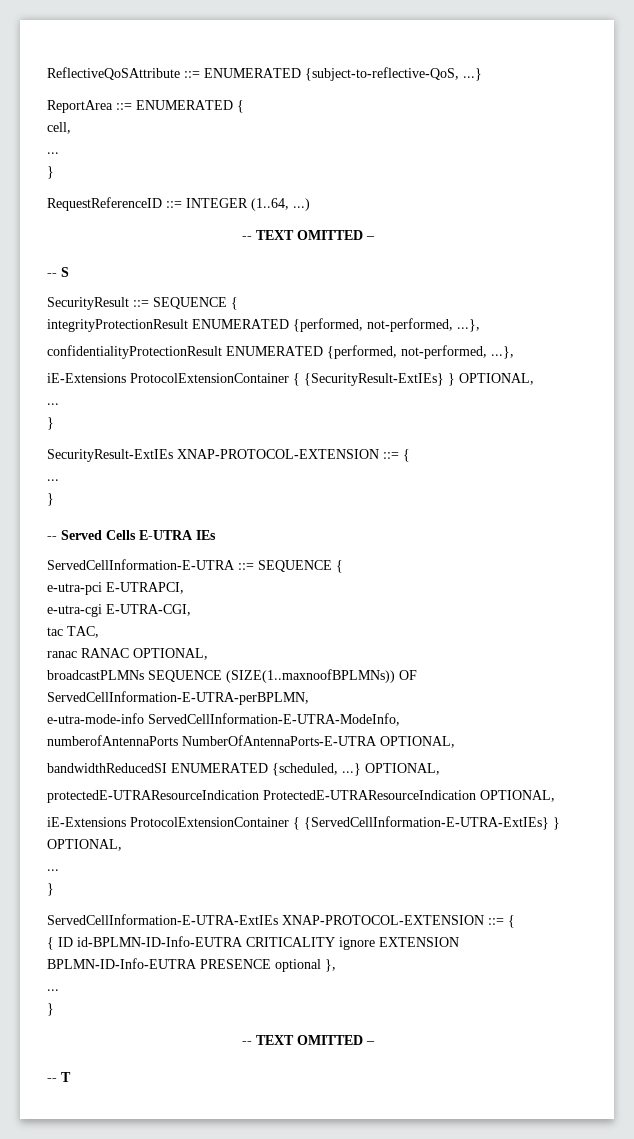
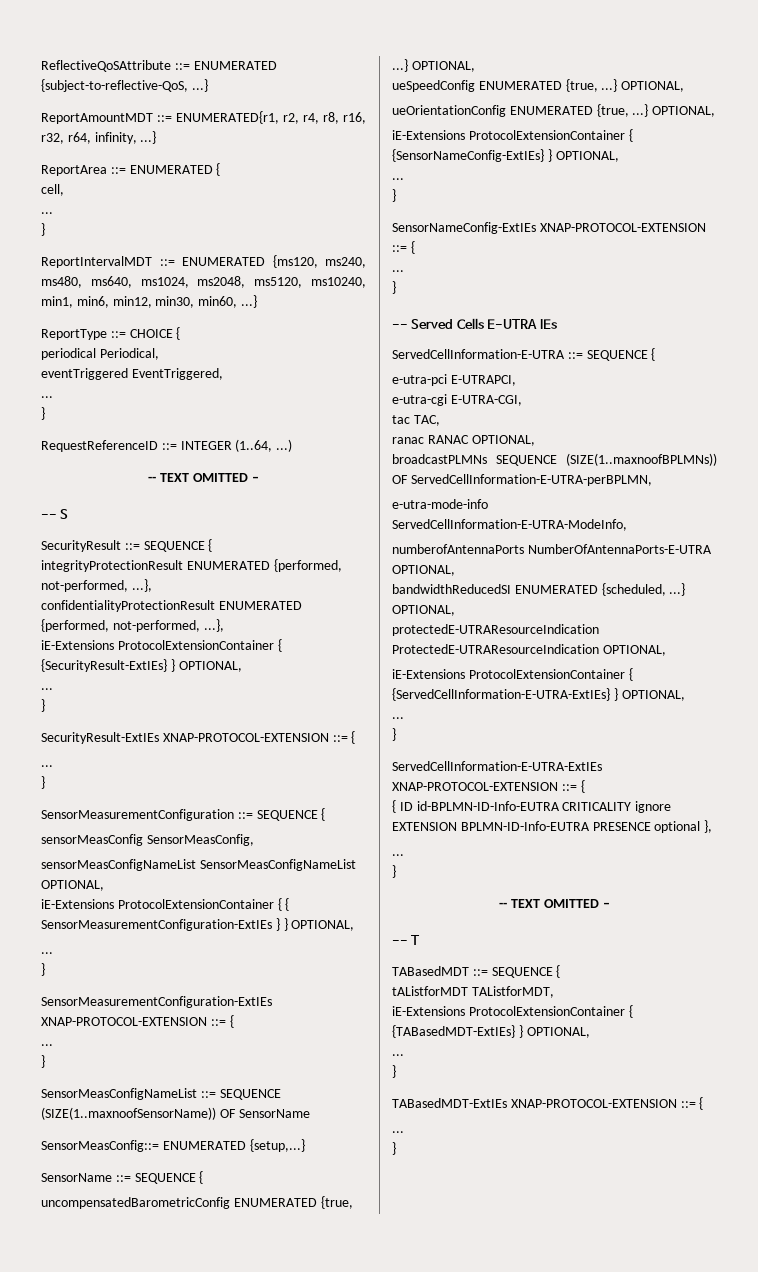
(482, 74) none -> [41,111,366,124] [41,131,157,144] // ReportAmountMDT ::= ENUMERATED{r1, r2, r4, r8, r16, r32, r64, infinity, ...}
(54, 172) none -> [41,255,366,268] [41,276,367,288] [41,295,257,308] [41,327,181,340] [41,348,159,360] [41,368,223,380] [41,396,53,398] [41,407,45,420] // ReportIntervalMDT ::= ENUMERATED {ms120, ms240, ms480, ms640, ms1024, ms2048, ms5120, ms10240, min1, min6, min12, min30, min60, ...} // ReportType ::= CHOICE { // periodical Periodical, // eventTriggered EventTriggered, // ... // }
(54, 499) none -> [41,808,326,821] [41,834,254,846] [41,859,356,871] [41,880,104,891] [41,898,290,911] [41,918,355,931] [41,952,53,954] [41,963,45,976] [41,996,272,1008] [41,1015,234,1028] [41,1044,53,1046] [41,1055,45,1068] [41,1088,281,1100] [41,1107,310,1120] [41,1139,305,1152] [41,1171,204,1184] [41,1196,353,1209] [392,59,475,72] [392,79,685,92] [392,104,716,117] [392,129,633,142] [392,149,619,162] [392,178,404,180] [392,189,396,202] [392,222,706,234] [392,241,415,254] [392,270,404,272] [392,281,396,294] // SensorMeasurementConfiguration ::= SEQUENCE { // sensorMeasConfig SensorMeasConfig, // sensorMeasConfigNameList SensorMeasConfigNameList OPTIONAL, // iE-Extensions ProtocolExtensionContainer { { SensorMeasurementConfiguration-ExtIEs } } OPTIONAL, // ... // } // SensorMeasurementConfiguration-ExtIEs XNAP-PROTOCOL-EXTENSION ::= { // ... // } // SensorMeasConfigNameList ::= SEQUENCE (SIZE(1..maxnoofSensorName)) OF SensorName // SensorMeasConfig::= ENUMERATED {setup,...} // SensorName ::= SEQUENCE { // uncompensatedBarometricConfig ENUMERATED {true, ...} OPTIONAL, // ueSpeedConfig ENUMERATED {true, ...} OPTIONAL, // ueOrientationConfig ENUMERATED {true, ...} OPTIONAL, // iE-Extensions ProtocolExtensionContainer { {SensorNameConfig-ExtIEs} } OPTIONAL, // ... // } // SensorNameConfig-ExtIEs XNAP-PROTOCOL-EXTENSION ::= { // ... // }
(71, 1077) none -> [392,965,561,978] [392,986,554,998] [392,1005,633,1018] [392,1025,590,1038] [392,1054,404,1056] [392,1065,396,1078] [392,1097,704,1110] [392,1131,404,1133] [392,1142,396,1155] // TABasedMDT ::= SEQUENCE { // tAListforMDT TAListforMDT, // iE-Extensions ProtocolExtensionContainer { {TABasedMDT-ExtIEs} } OPTIONAL, // ... // } // TABasedMDT-ExtIEs XNAP-PROTOCOL-EXTENSION ::= { // ... // }

